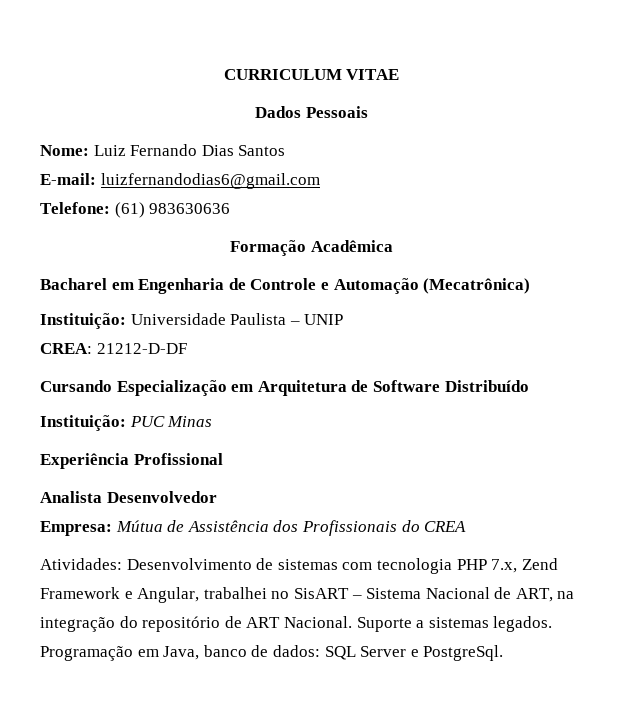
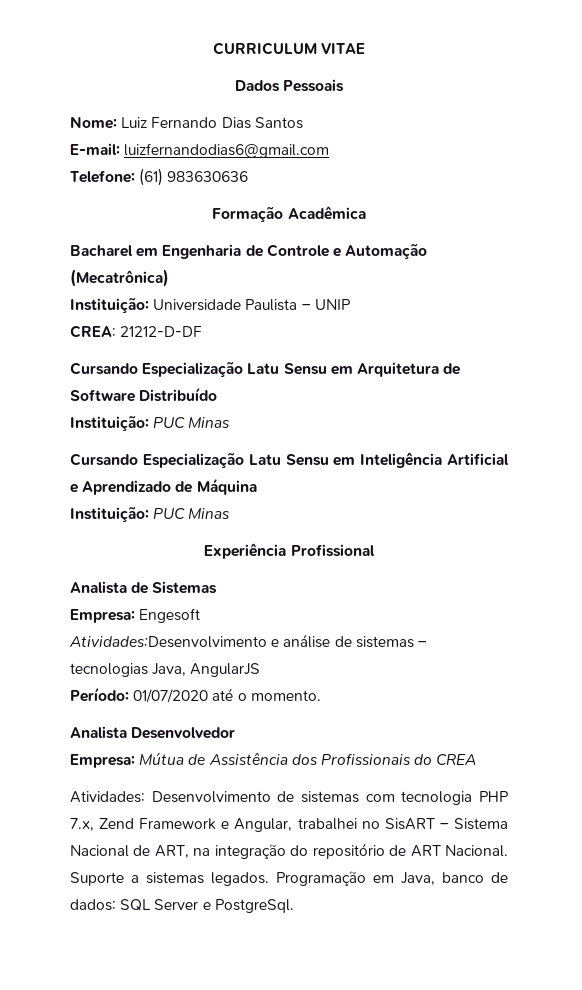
(227, 388) none -> [247,363,327,375] Latu Sensu
[40,453,223,469] Experiência Profissional -> [70,452,509,468] [70,478,257,495] [70,506,231,522] [204,543,375,559] [70,581,218,594] [70,608,201,623] [69,634,427,648] [70,663,261,677] [70,687,321,703] Cursando Especialização Latu Sensu em Inteligência Artificial e Aprendizado de Máquina // Instituição: PUC Minas // Experiência Profissional // Analista de Sistemas // Empresa: Engesoft // Atividades:Desenvolvimento e análise de sistemas – tecnologias Java, AngularJS // Período: 01/07/2020 até o momento.

